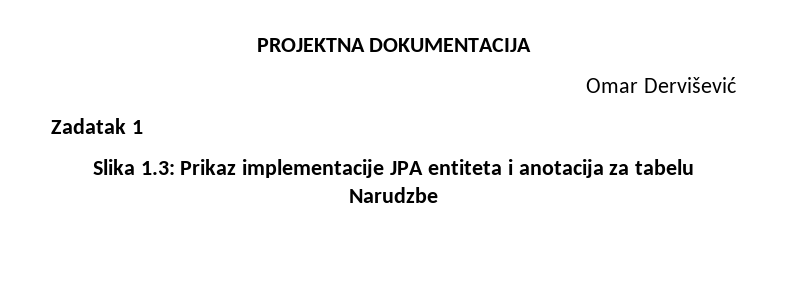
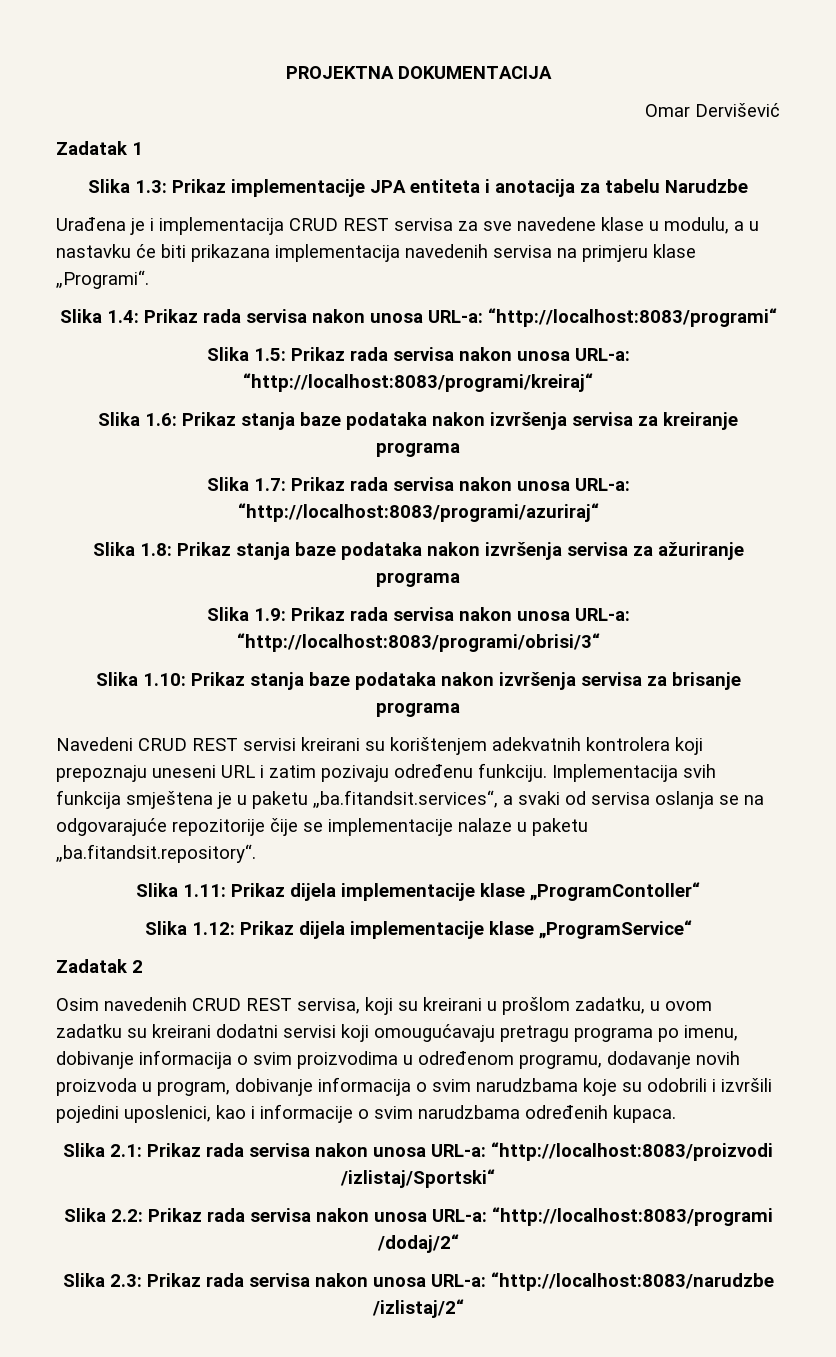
(438, 195) none -> [56,217,759,235] [56,244,696,262] [56,270,149,289] [59,308,777,327] [206,347,630,361] [243,373,593,392] [98,412,738,430] [376,442,460,457] [206,477,630,491] [237,503,599,522] [92,542,744,560] [376,572,460,587] [206,607,630,621] [236,633,600,652] [95,672,741,690] [376,702,460,717] [56,737,703,755] [56,763,716,782] [56,790,764,809] [56,818,588,836] [56,844,256,863] [136,882,700,901] [144,920,692,939] [56,959,143,973] [56,997,712,1015] [56,1024,738,1042] [56,1050,740,1069] [56,1077,772,1096] [56,1104,676,1123] [63,1142,773,1161] [340,1169,495,1188] [63,1207,773,1226] [376,1234,459,1253] [62,1272,774,1291] [371,1299,464,1318] // Urađena je i implementacija CRUD REST servisa za sve navedene klase u modulu, a u nastavku će biti prikazana implementacija navedenih servisa na primjeru klase „Programi“. // Slika 1.4: Prikaz rada servisa nakon unosa URL-a: “http://localhost:8083/programi“ // Slika 1.5: Prikaz rada servisa nakon unosa URL-a: “http://localhost:8083/programi/kreiraj“ // Slika 1.6: Prikaz stanja baze podataka nakon izvršenja servisa za kreiranje programa // Slika 1.7: Prikaz rada servisa nakon unosa URL-a: “http://localhost:8083/programi/azuriraj“ // Slika 1.8: Prikaz stanja baze podataka nakon izvršenja servisa za ažuriranje programa // Slika 1.9: Prikaz rada servisa nakon unosa URL-a: “http://localhost:8083/programi/obrisi/3“ // Slika 1.10: Prikaz stanja baze podataka nakon izvršenja servisa za brisanje programa // Navedeni CRUD REST servisi kreirani su korištenjem adekvatnih kontrolera koji prepoznaju uneseni URL i zatim pozivaju određenu funkciju. Implementacija svih funkcija smještena je u paketu „ba.fitandsit.services“, a svaki od servisa oslanja se na odgovarajuće repozitorije čije se implementacije nalaze u paketu „ba.fitandsit.repository“. // Slika 1.11: Prikaz dijela implementacije klase „ProgramContoller“ // Slika 1.12: Prikaz dijela implementacije klase „ProgramService“ // Zadatak 2 // Osim navedenih CRUD REST servisa, koji su kreirani u prošlom zadatku, u ovom zadatku su kreirani dodatni servisi koji omougućavaju pretragu programa po imenu, dobivanje informacija o svim proizvodima u određenom programu, dodavanje novih proizvoda u program, dobivanje informacija o svim narudzbama koje su odobrili i izvršili pojedini uposlenici, kao i informacije o svim narudzbama određenih kupaca. // Slika 2.1: Prikaz rada servisa nakon unosa URL-a: “http://localhost:8083/proizvodi /izlistaj/Sportski“ // Slika 2.2: Prikaz rada servisa nakon unosa URL-a: “http://localhost:8083/programi /dodaj/2“ // Slika 2.3: Prikaz rada servisa nakon unosa URL-a: “http://localhost:8083/narudzbe /izlistaj/2“

